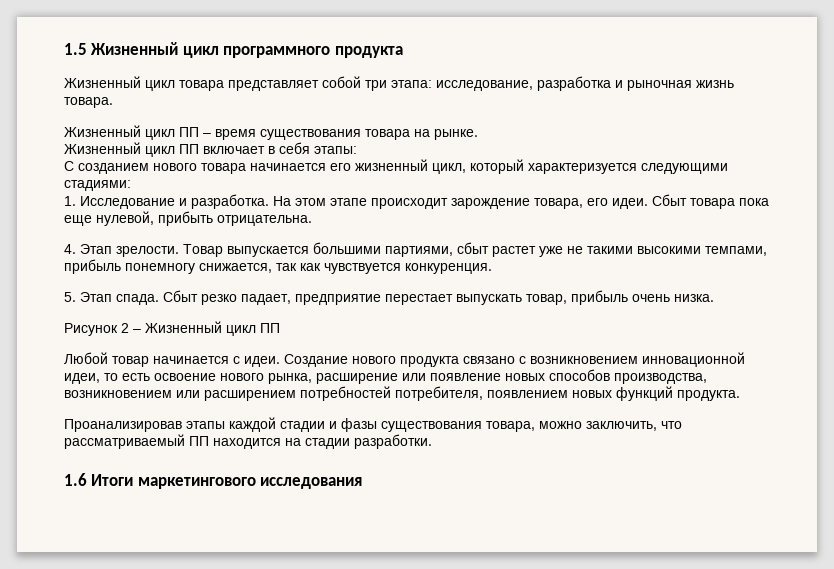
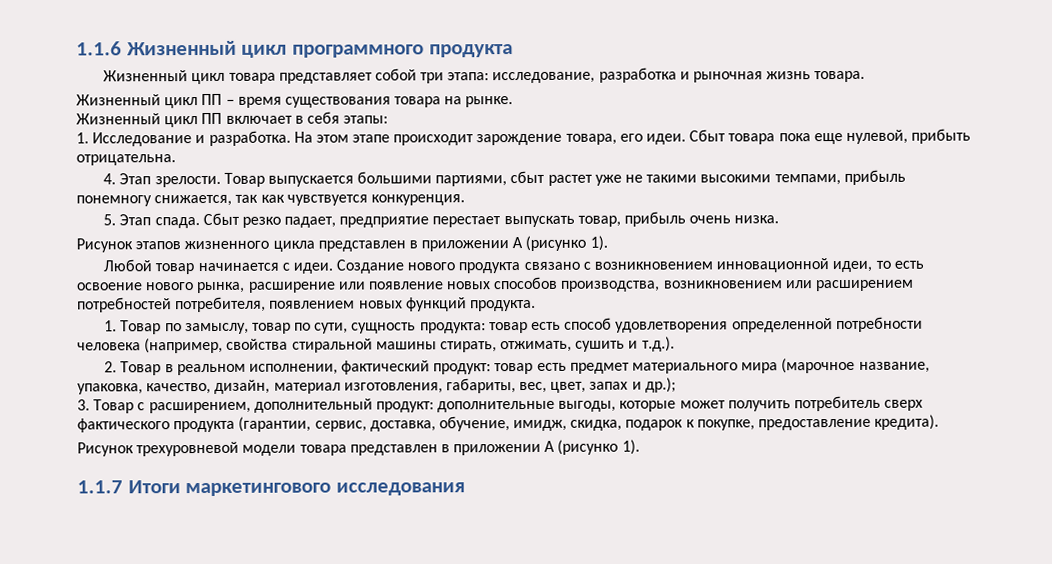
[64,43,87,55] 1.5 -> [76,41,122,56] 1.1.6
[64,159,728,174] [64,180,131,191] // С созданием нового товара начинается его жизненный цикл, который характеризуется следующими стадиями: -> (389, 119) none
[121,321,280,336] 2 – Жизненный цикл ПП -> [135,235,608,252] этапов жизненного цикла представлен в приложении А (рисунко 1).
[64,417,682,432] [64,434,432,449] [64,473,87,486] Проанализировав этапы каждой стадии и фазы существования товара, можно заключить, что рассматриваемый ПП находится на стадии разработки. // 1.6 -> [104,316,923,335] [77,336,675,354] [104,357,930,376] [77,377,676,395] [77,395,924,414] [77,414,940,433] [77,439,640,457] [77,480,123,494] 1. Товар по замыслу, товар по сути, сущность продукта: товар есть способ удовлетворения определенной потребности человека (например, свойства стиральной машины стирать, отжимать, сушить и т.д.). // 2. Товар в реальном исполнении, фактический продукт: товар есть предмет материального мира (марочное название, упаковка, качество, дизайн, материал изготовления, габариты, вес, цвет, запах и др.); // 3. Товар с расширением, дополнительный продукт: дополнительные выгоды, которые может получить потребитель сверх фактического продукта (гарантии, сервис, доставка, обучение, имидж, скидка, подарок к покупке, предоставление кредита). // Рисунок трехуровневой модели товара представлен в приложении А (рисунко 1). // 1.1.7

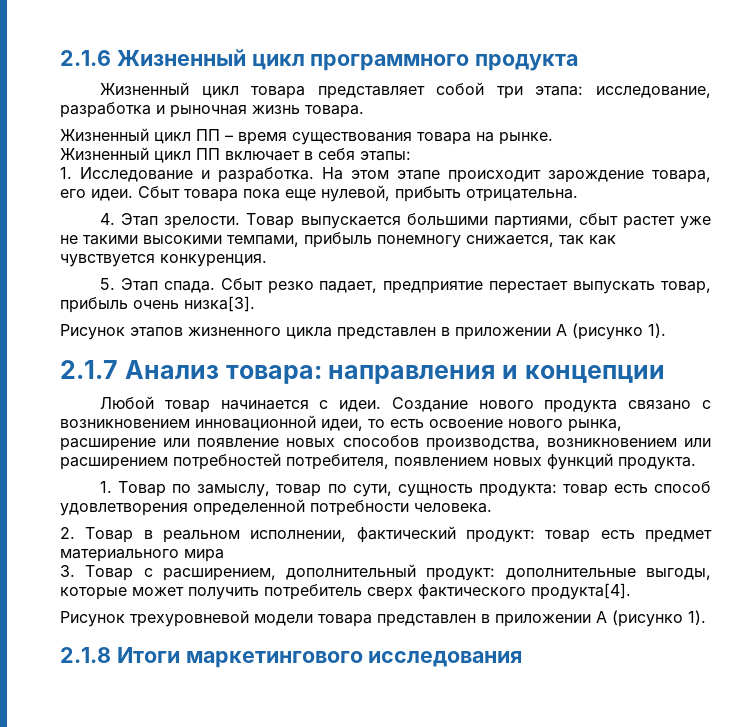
[76,41,122,56] 1.1.6 -> [60,50,111,66] 2.1.6
[734,215,780,224] низка. -> [184,296,255,312] низка[3].
(608, 243) none -> [60,360,665,384] // 2.1.7 Анализ товара: направления и концепции
[77,336,675,354] человека (например, свойства стиральной машины стирать, отжимать, сушить и т.д.). -> [414,503,492,513] человека.
[781,357,930,374] [77,377,676,395] (марочное название, упаковка, качество, дизайн, материал изготовления, габариты, вес, цвет, запах и др.); -> (224, 555) none
[173,414,940,433] продукта (гарантии, сервис, доставка, обучение, имидж, скидка, подарок к покупке, предоставление кредита). -> [531,583,631,600] продукта[4].
[77,480,123,494] 1.1.7 -> [60,647,111,663] 2.1.8

